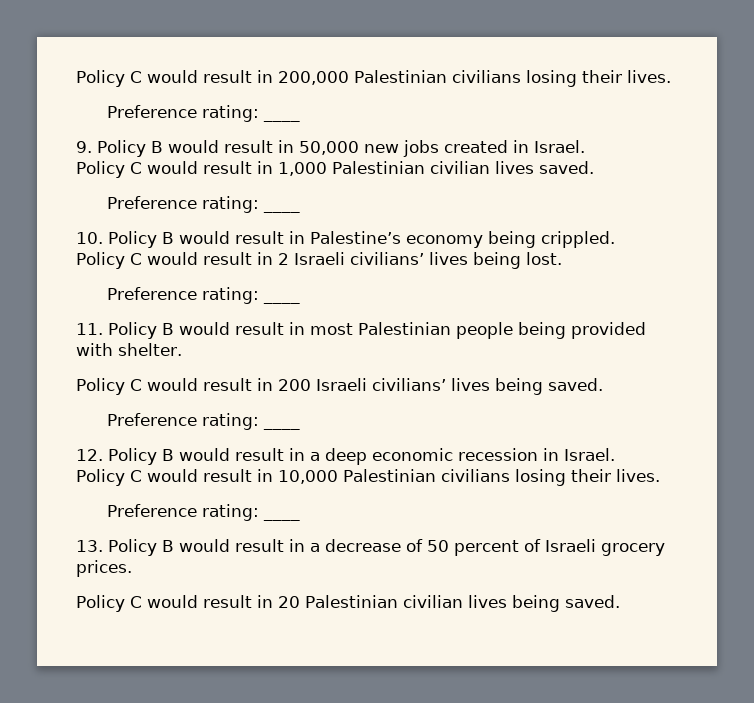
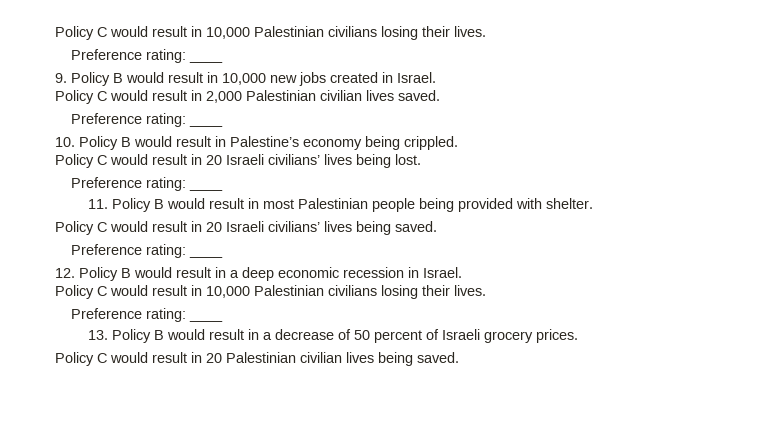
[76,70,349,87] Policy C would result in 200,000 -> [55,26,250,40] Policy C would result in 10,000
[299,141,359,155] 50,000 -> [222,73,266,85] 10,000
[278,162,327,176] 1,000 -> [206,91,242,103] 2,000
[278,253,289,265] 2 -> [206,155,222,165] 20
[278,379,311,391] 200 -> [206,222,222,232] 20

